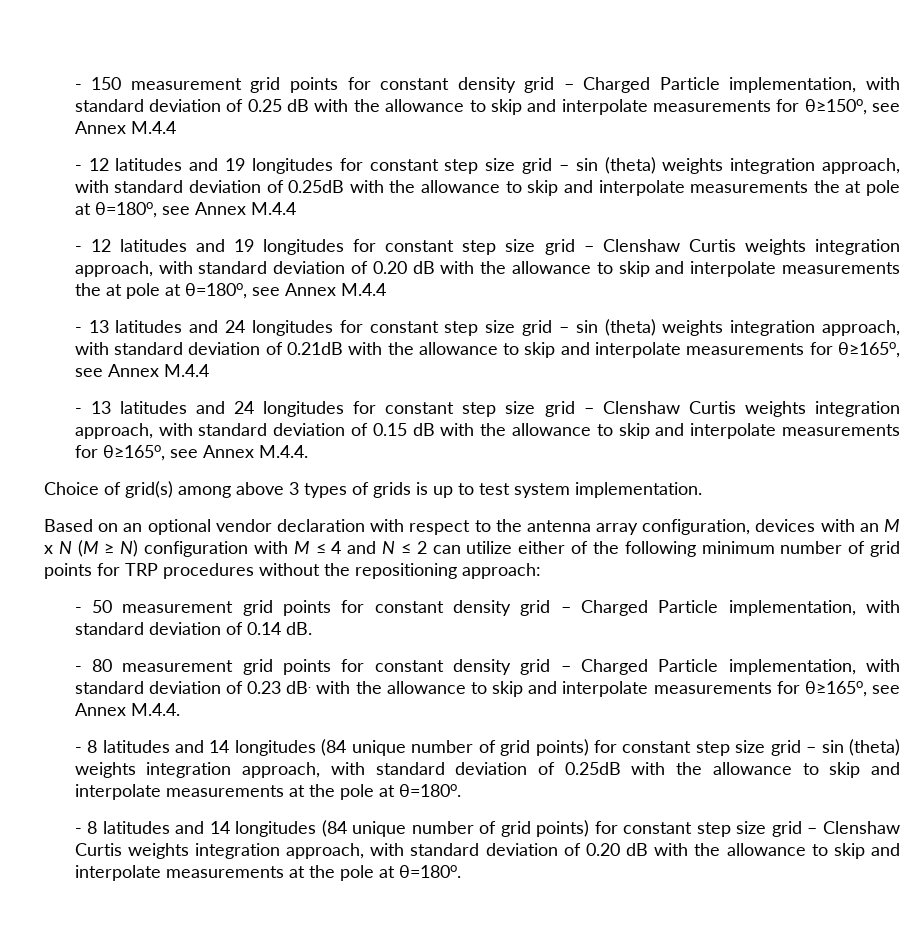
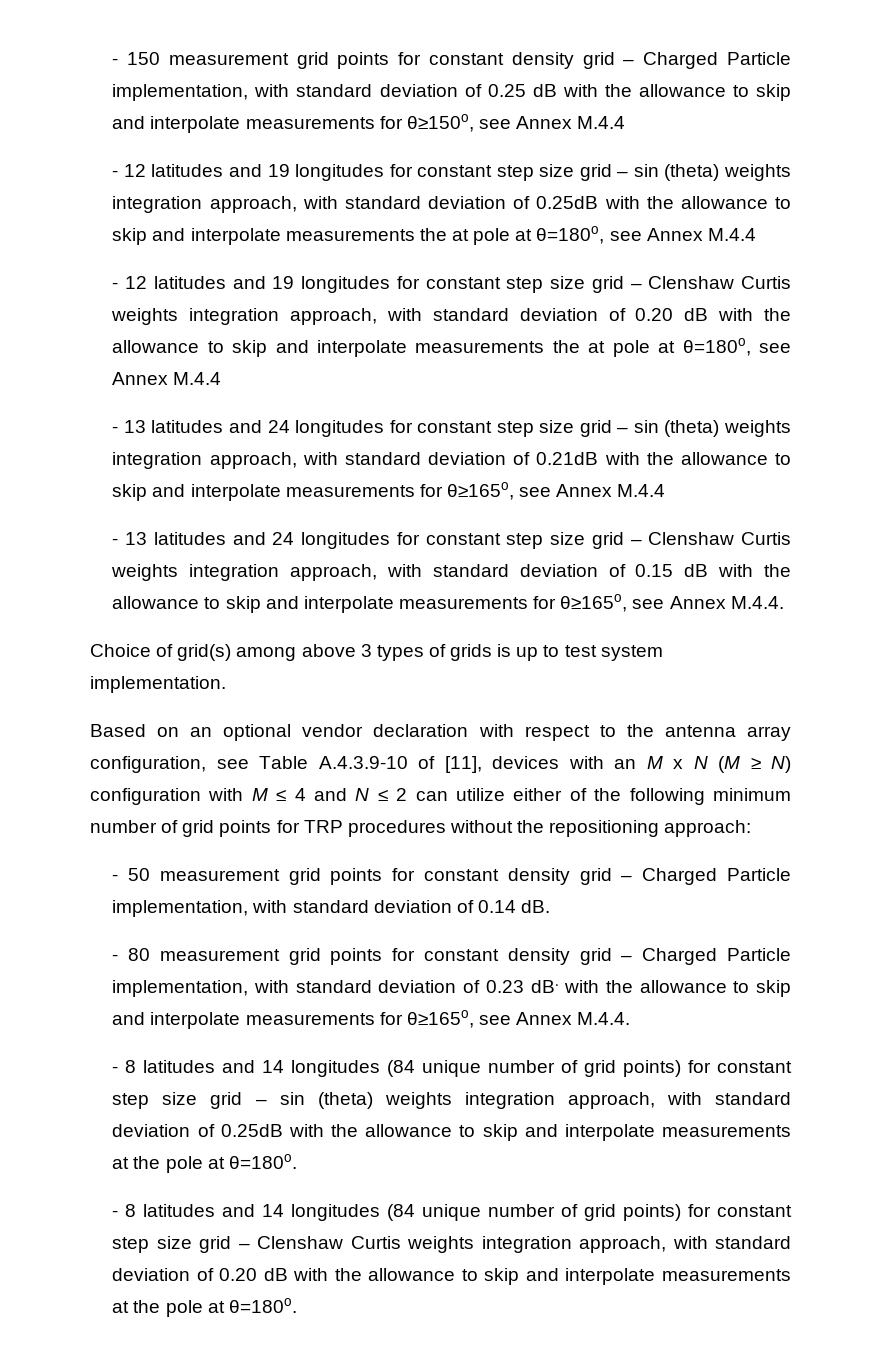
(751, 527) none -> [216,756,482,773] see Table A.4.3.9-10 of [11],

